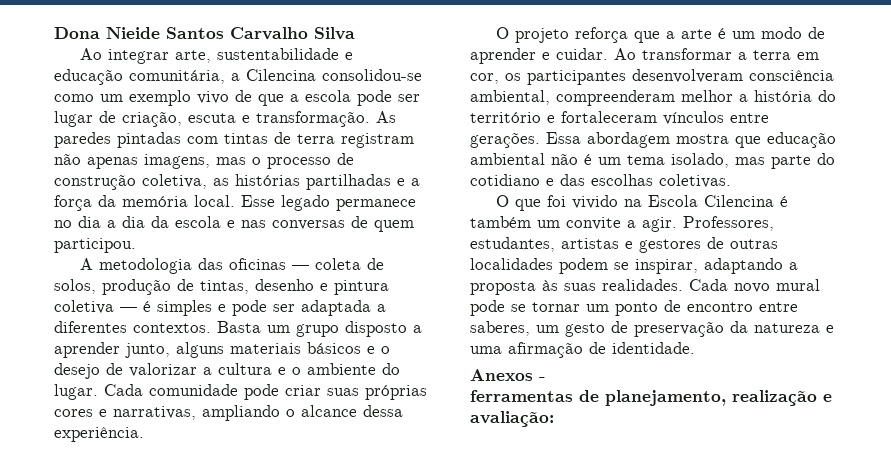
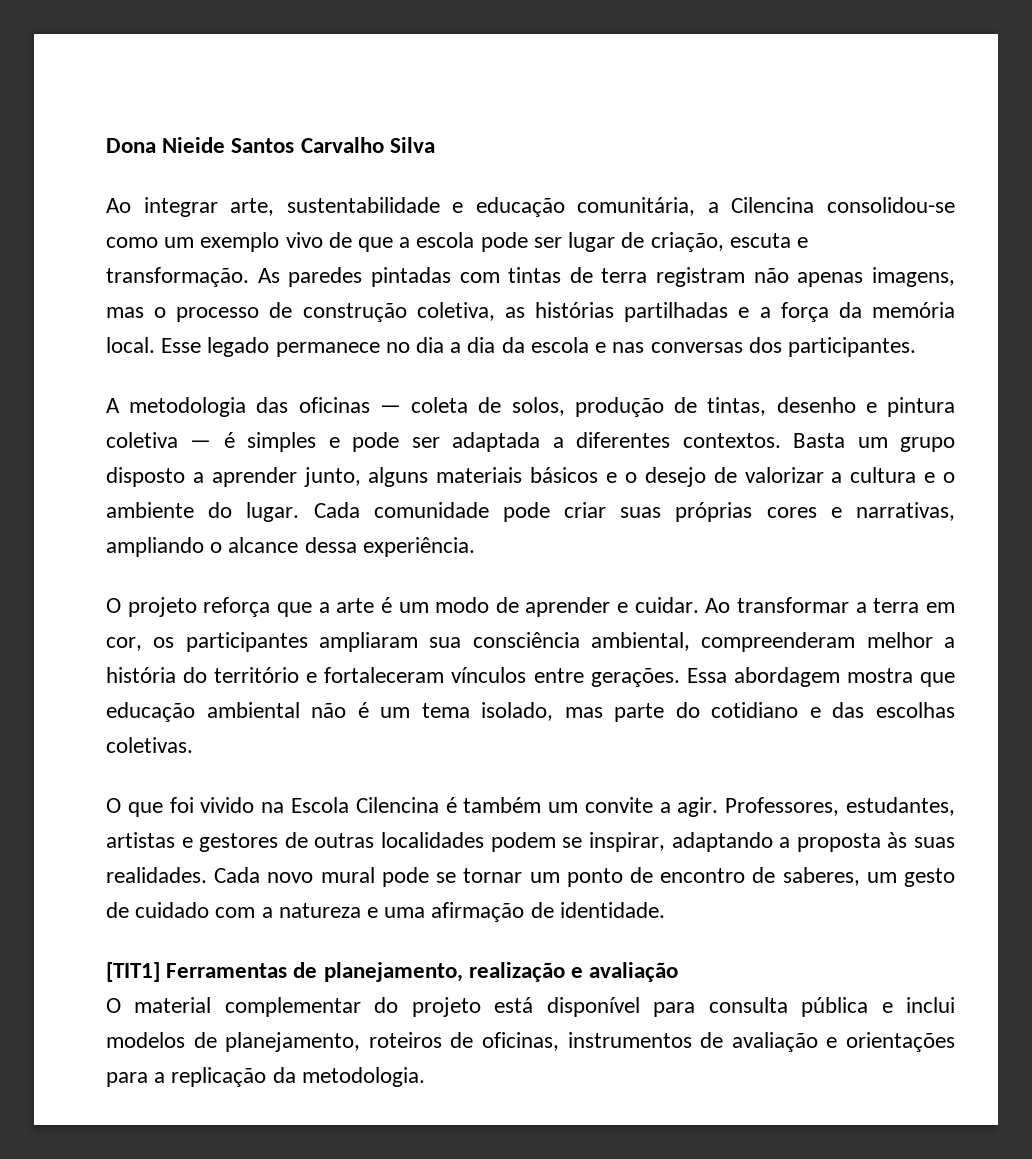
[351,216,414,232] [54,238,136,253] de quem participou. -> [748,337,916,357] dos participantes.
[632,69,743,83] desenvolveram -> [318,632,462,652] ampliaram sua
[759,302,798,312] entre -> [752,867,776,883] de
[634,321,748,337] preservação da -> [135,902,273,918] cuidado com a
[470,369,546,381] [470,390,573,402] Anexos - // ferramentas -> [106,962,288,982] [TIT1] Ferramentas
[470,411,554,427] avaliação: -> [589,962,679,982] [106,997,956,1017] [106,1032,956,1052] [106,1067,425,1087] avaliação // O material complementar do projeto está disponível para consulta pública e inclui modelos de planejamento, roteiros de oficinas, instrumentos de avaliação e orientações para a replicação da metodologia.

